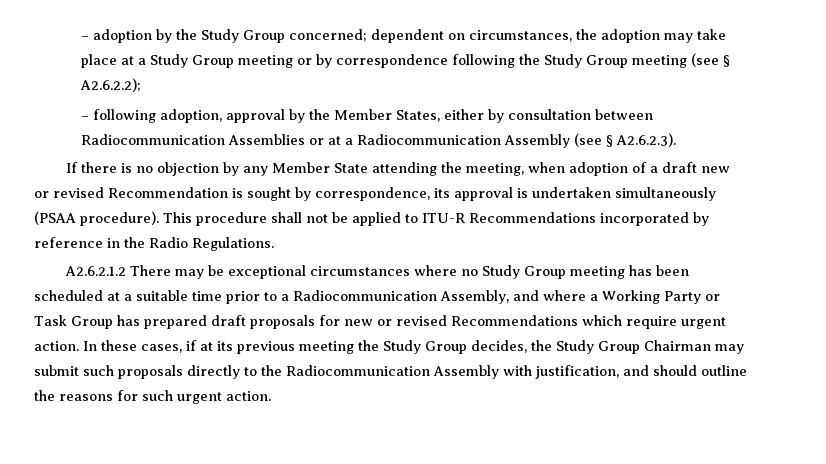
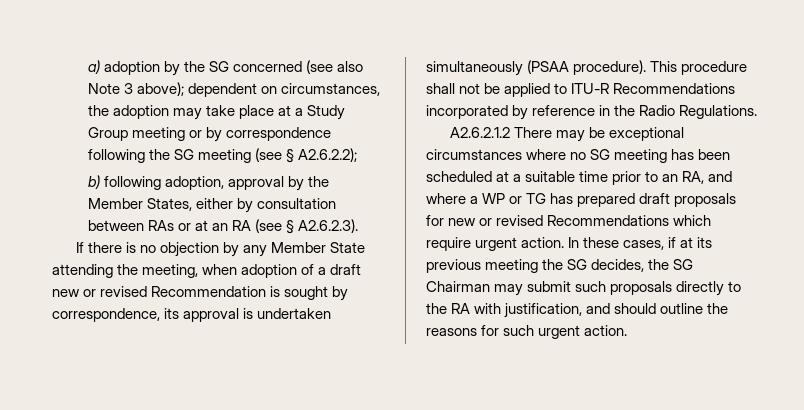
[81,36,90,40] – -> [87,60,100,74] a)
[201,29,368,43] Study Group concerned; -> [208,60,364,74] [87,82,184,96] SG concerned (see also Note 3 above);
[544,54,629,68] Study Group -> [173,149,194,160] SG
[81,116,90,120] – -> [87,175,100,189] b)
[81,134,571,148] Radiocommunication Assemblies or at a Radiocommunication Assembly -> [147,220,252,231] RAs or at an RA
[482,265,567,279] Study Group -> [590,149,611,160] SG
[281,290,720,304] [34,315,113,329] a Radiocommunication Assembly, and where a Working Party or Task Group -> [662,171,733,184] [426,193,547,204] an RA, and where a WP or TG
[383,340,640,354] Study Group decides, the Study Group -> [567,259,694,272] SG decides, the SG
[286,365,499,379] Radiocommunication Assembly -> [451,303,471,314] RA

